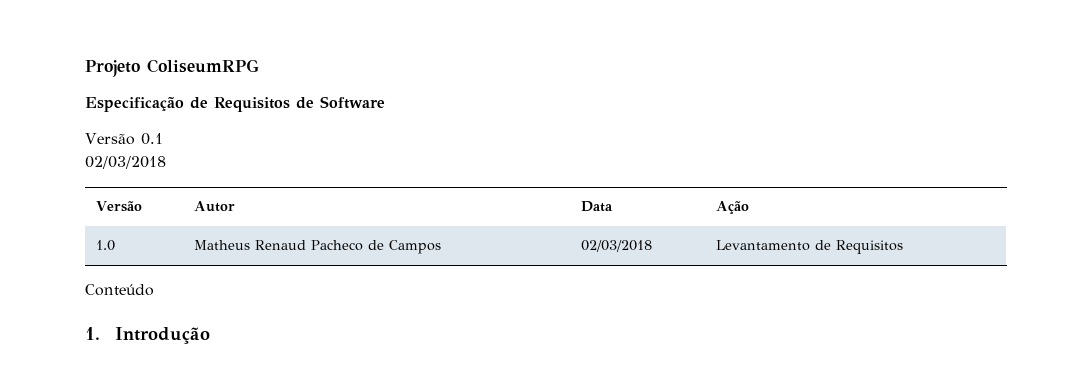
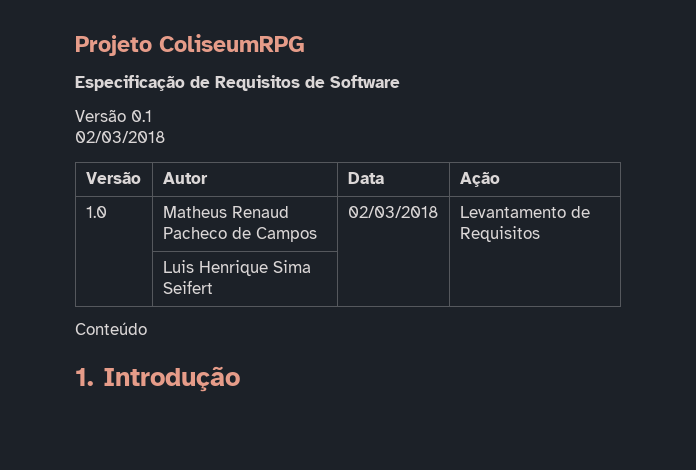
(903, 247) none -> [162,260,311,276] [162,280,213,294] // | Luis Henrique Sima Seifert | |

